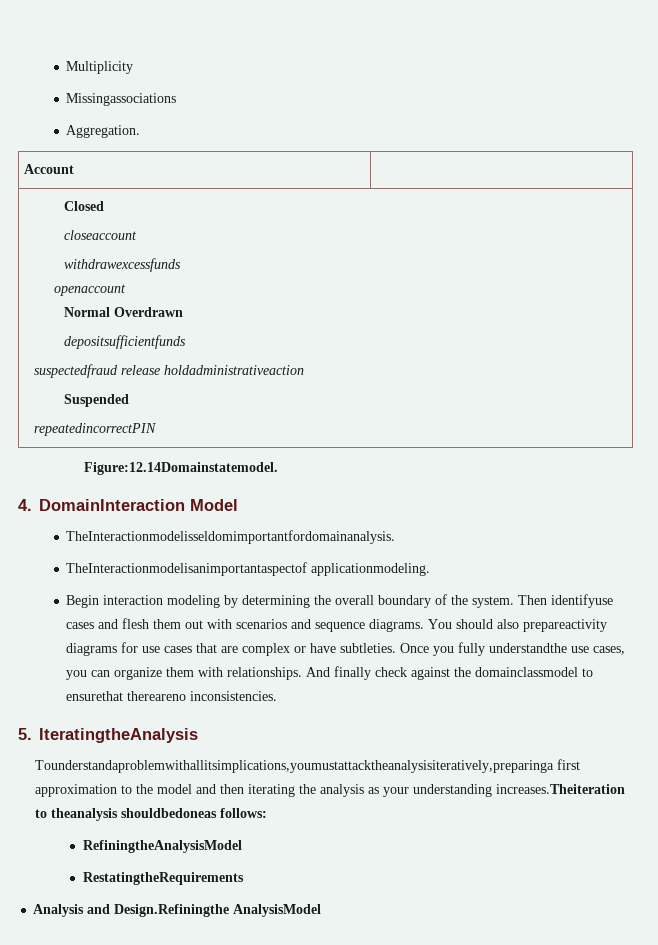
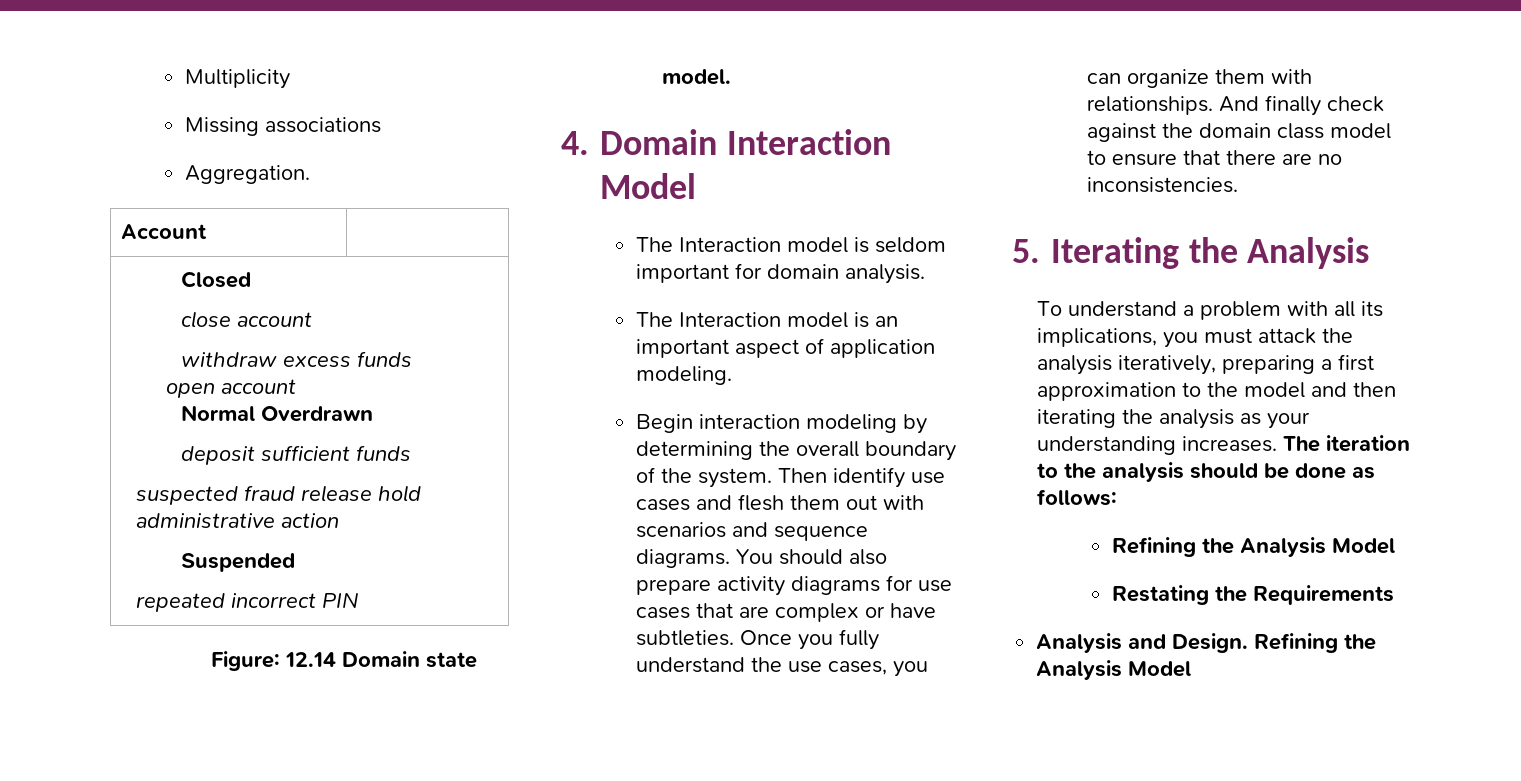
[66,93,177,106] Missingassociations -> [184,117,381,136] Missing associations
[63,230,137,240] [63,258,181,272] [53,284,126,296] [63,307,183,317] [63,335,186,349] [33,364,304,378] [63,394,129,407] [33,423,156,436] [84,462,279,475] closeaccount // withdrawexcessfunds // openaccount // Normal Overdrawn // depositsufficientfunds // suspectedfraud release holdadministrativeaction // Suspended // repeatedincorrectPIN // Figure:12.14Domainstatemodel. -> [181,311,313,328] [181,351,413,367] [166,379,297,398] [181,405,374,422] [181,445,412,465] [135,485,421,505] [135,513,339,528] [181,553,296,572] [135,592,358,612] [211,651,478,671] [662,69,732,85] close account // withdraw excess funds // open account // Normal Overdrawn // deposit sufficient funds // suspected fraud release hold administrative action // Suspended // repeated incorrect PIN // Figure: 12.14 Domain state model.
[39,499,238,511] [66,530,396,544] [66,562,431,576] DomainInteraction Model // TheInteractionmodelisseldomimportantfordomainanalysis. // TheInteractionmodelisanimportantaspectof applicationmodeling. -> [600,129,891,155] [600,173,696,199] [635,237,946,253] [635,263,925,284] [635,312,898,328] [635,338,935,358] [635,366,732,385] Domain Interaction Model // The Interaction model is seldom important for domain analysis. // The Interaction model is an important aspect of application modeling.
[551,594,614,608] identifyuse -> [832,467,945,488] identify use
[523,619,608,632] prepareactivity -> [635,576,785,596] prepare activity
[489,643,568,653] understandthe -> [635,657,782,673] understand the
[475,667,594,677] [66,691,278,701] [18,728,198,743] [34,760,554,773] domainclassmodel to ensurethat thereareno inconsistencies. // 5. IteratingtheAnalysis // Tounderstandaproblemwithallitsimplications,youmustattacktheanalysisiteratively,preparinga -> [1198,123,1391,139] [1086,150,1342,166] [1086,177,1238,193] [1012,237,1370,269] [1037,301,1384,320] [1037,328,1354,348] [1037,355,1333,375] domain class model to ensure that there are no inconsistencies. // 5. Iterating the Analysis // To understand a problem with all its implications, you must attack the analysis iteratively, preparing a
[495,784,625,794] [34,808,267,821] [82,840,242,853] [82,872,244,885] [33,904,322,917] increases.Theiteration to theanalysis shouldbedoneas follows: // RefiningtheAnalysisModel // RestatingtheRequirements // Analysis and Design.Refiningthe AnalysisModel -> [1182,435,1411,452] [1037,462,1376,482] [1037,489,1118,506] [1112,537,1396,557] [1112,585,1395,605] [1036,633,1377,653] [1036,660,1192,680] increases. The iteration to the analysis should be done as follows: // Refining the Analysis Model // Restating the Requirements // Analysis and Design. Refining the Analysis Model

